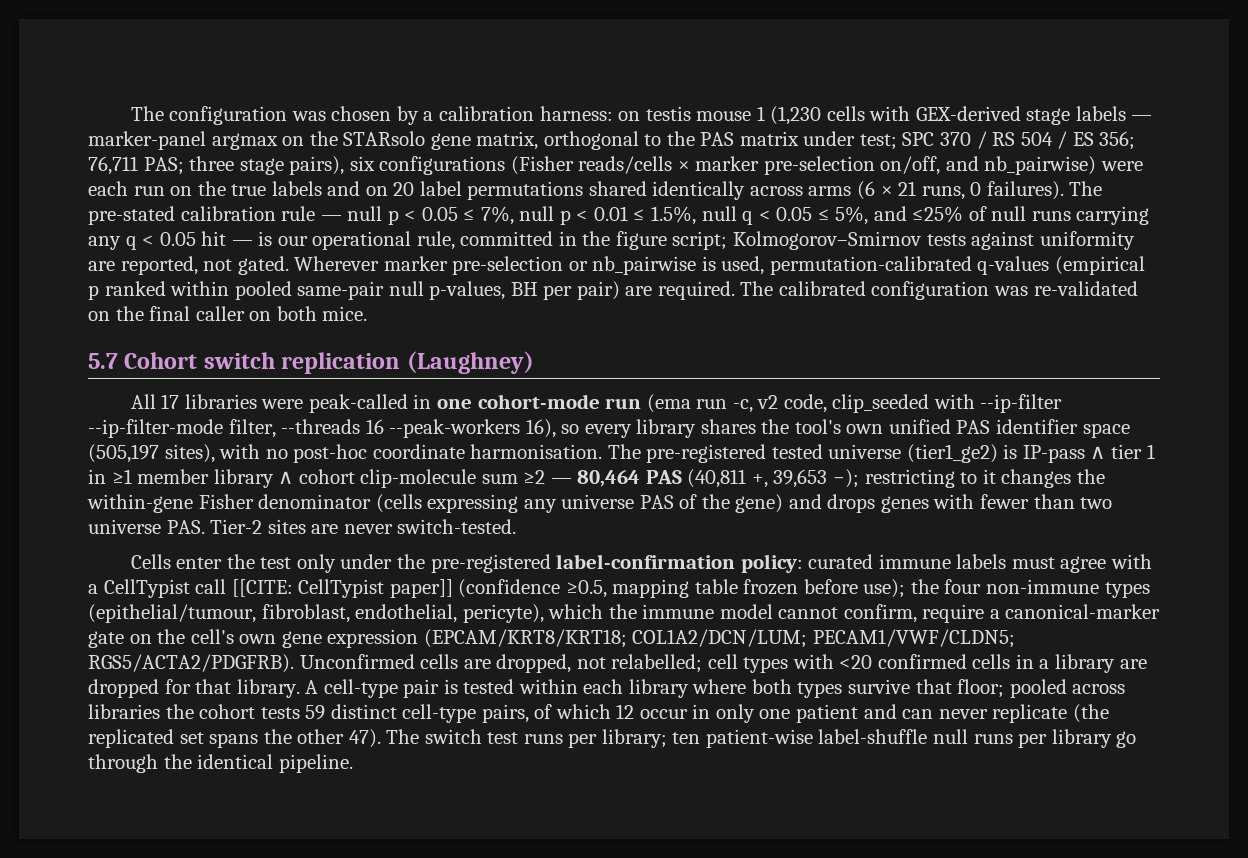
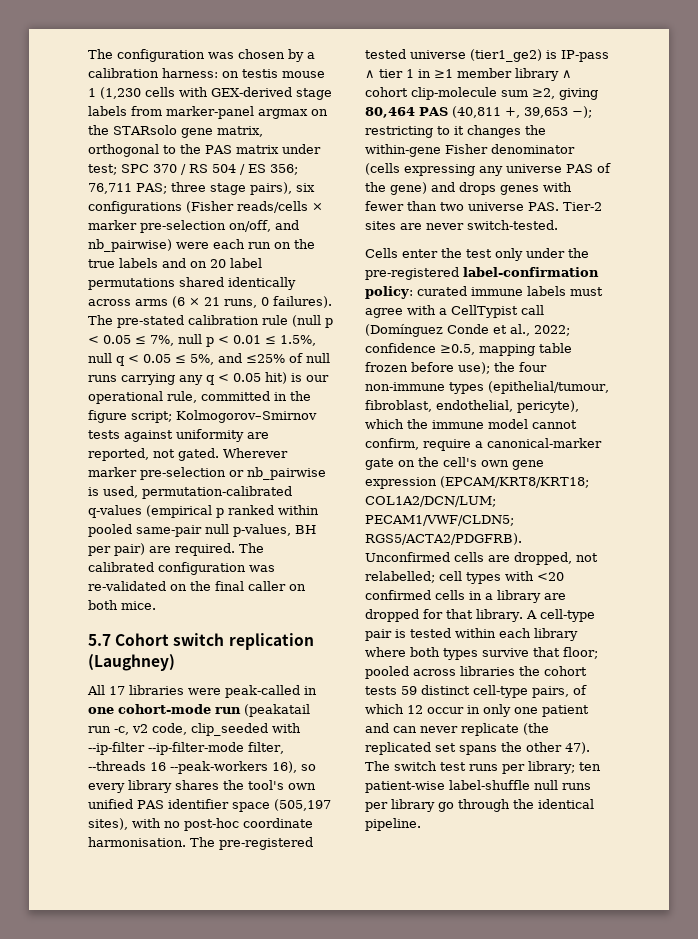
[1131,115,1153,121] — -> [131,106,162,116] from
[320,206,383,221] — null -> [292,315,321,327] (null
[201,231,253,246] hit — -> [265,372,287,384] hit)
[646,394,691,413] (ema -> [244,704,310,717] (peakatail
[523,470,572,484] ≥2 — -> [532,88,598,100] ≥2, giving
[231,579,561,598] [[CITE: CellTypist paper]] (confidence -> [365,324,570,337] [365,343,436,353] (Domínguez Conde et al., 2022; confidence

